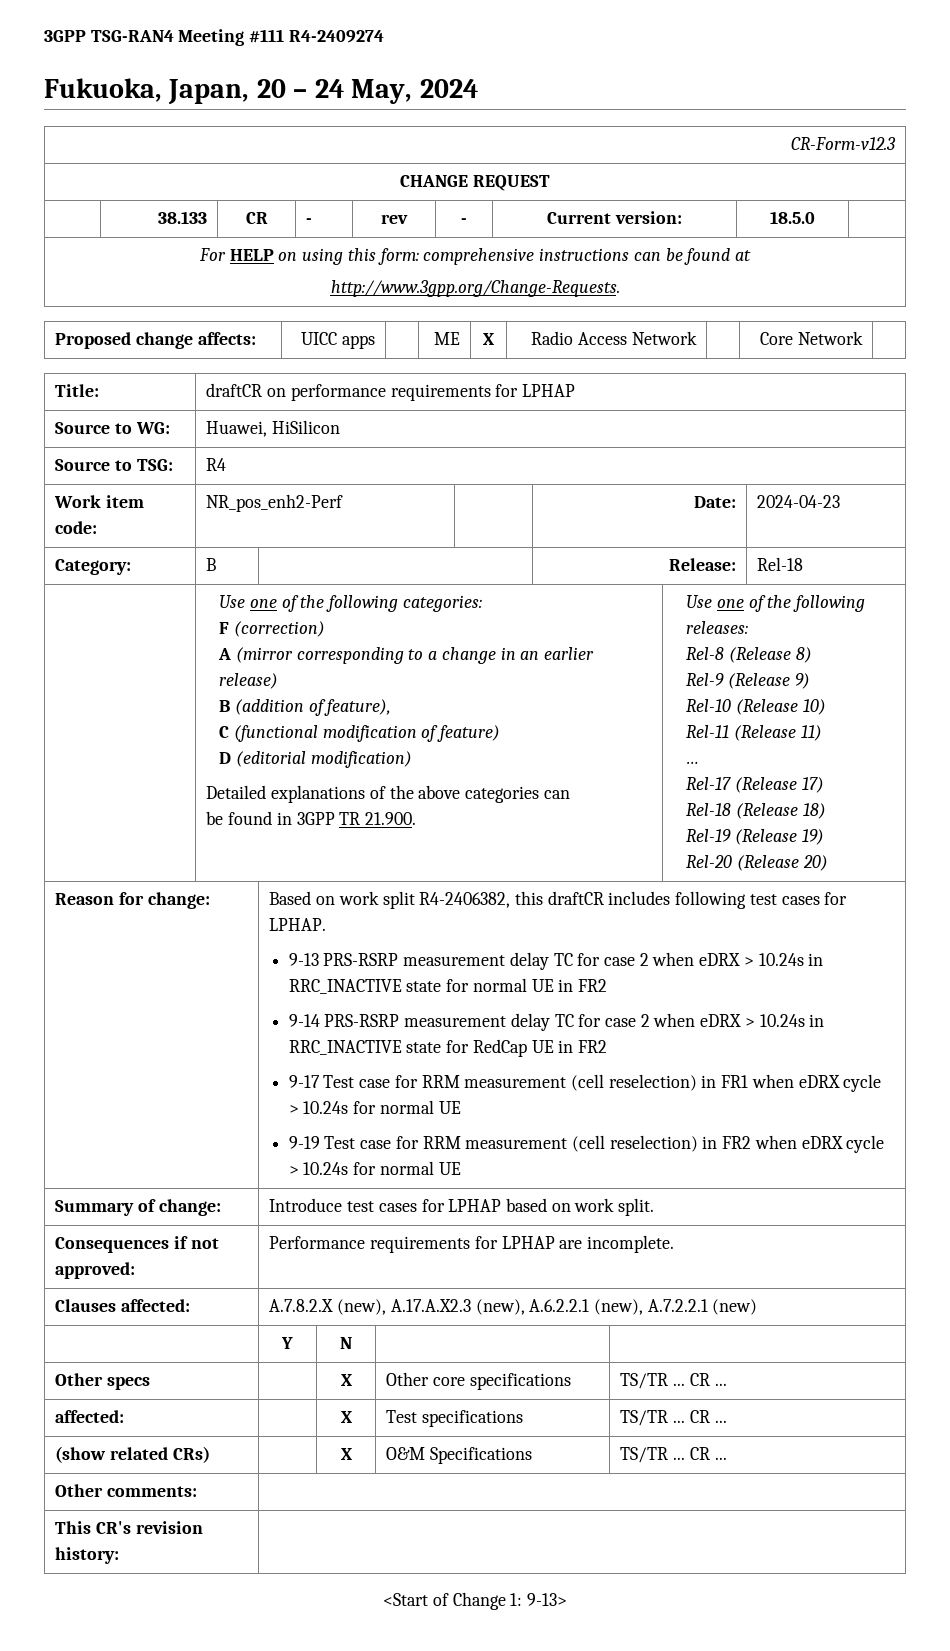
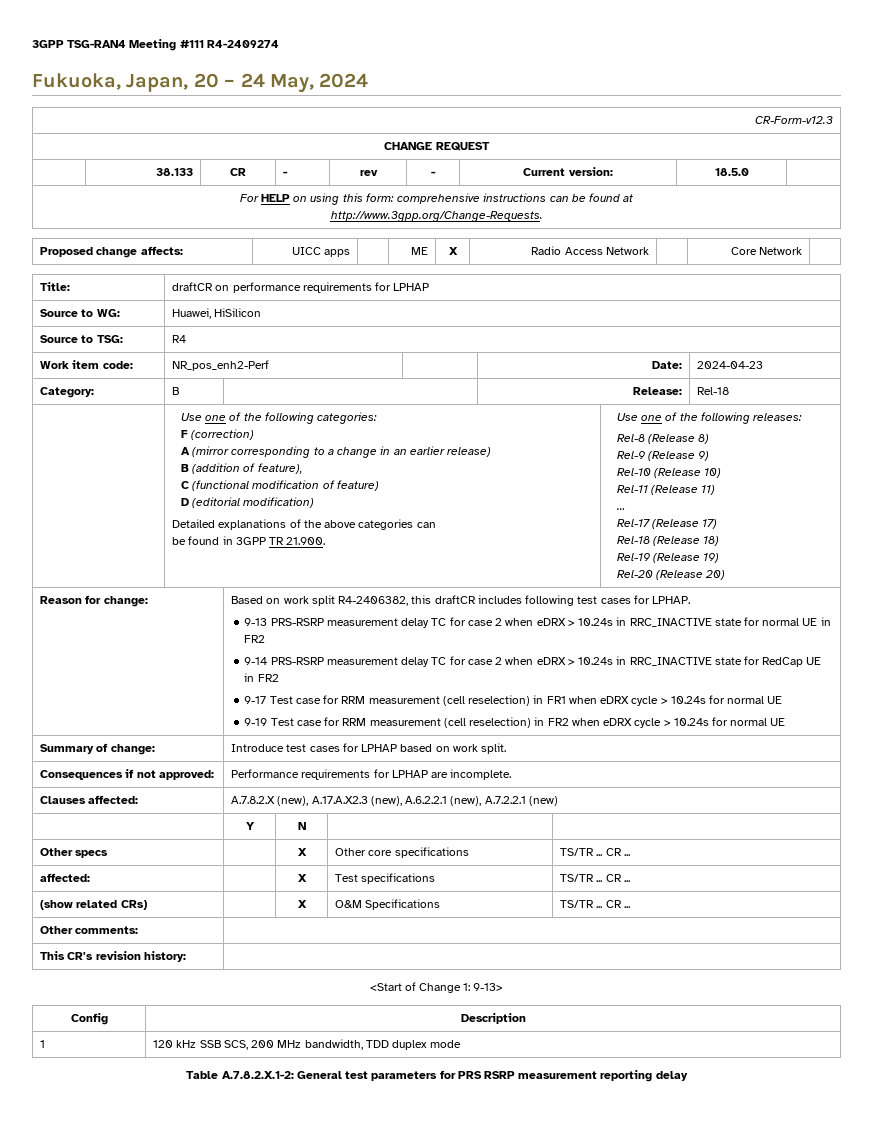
(567, 1599) none -> [70,1013,108,1025] [460,1013,526,1024] [40,1040,46,1048] [153,1039,462,1050] [186,1070,688,1082] // Config | Description // 1 | 120 kHz SSB SCS, 200 MHz bandwidth, TDD duplex mode // Table A.7.8.2.X.1-2: General test parameters for PRS RSRP measurement reporting delay

